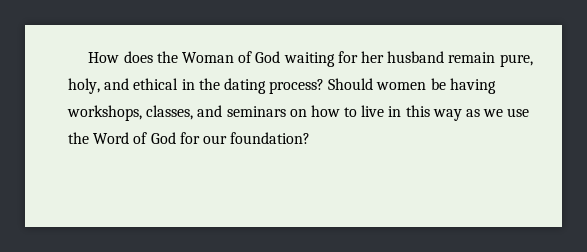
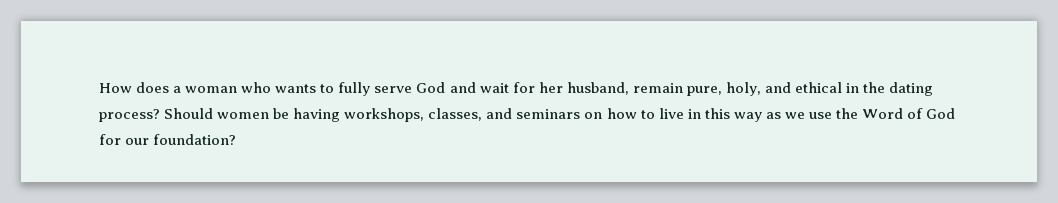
[156,51,335,67] the Woman of God waiting -> [173,82,509,96] a woman who wants to fully serve God and wait
[387,51,445,63] husband -> [566,82,629,95] husband,

